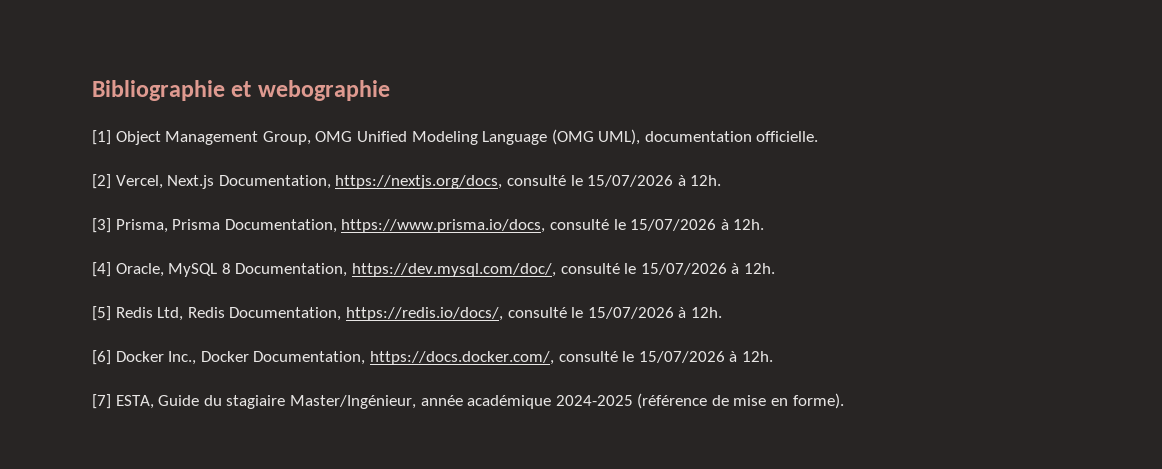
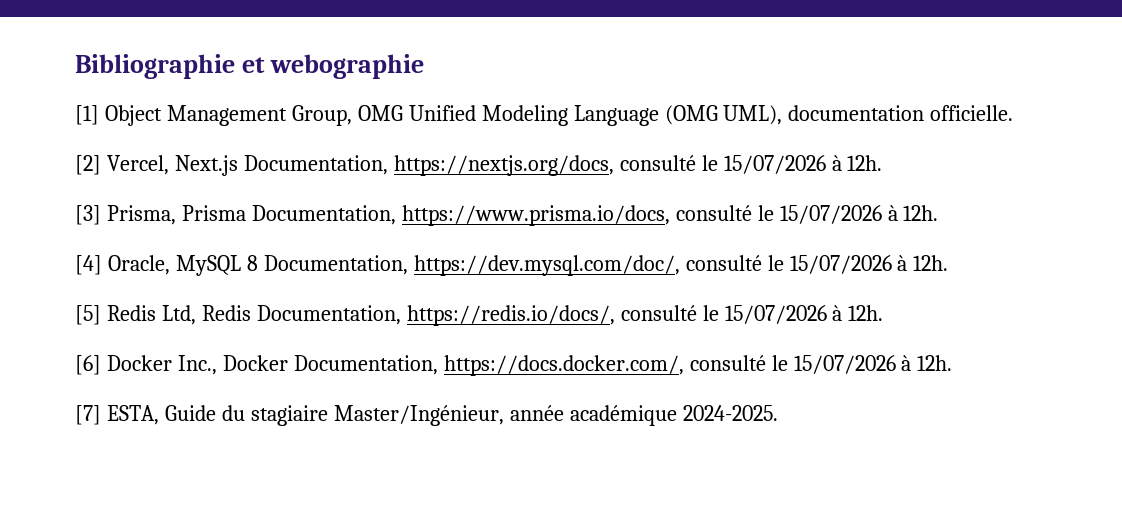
[555,393,844,409] 2024-2025 (référence de mise en forme). -> [682,405,778,421] 2024-2025.

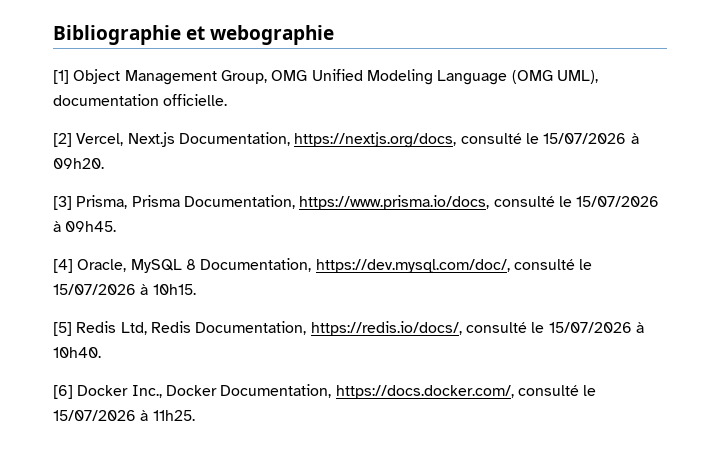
[847,155,883,171] 12h. -> [53,158,104,169] 09h20.
[903,205,939,221] 12h. -> [65,221,117,232] 09h45.
[913,255,949,271] 12h. -> [152,284,196,295] 10h15.
[848,305,884,321] 12h. -> [53,347,101,358] 10h40.
[917,355,953,371] [75,405,778,426] 12h. // [7] ESTA, Guide du stagiaire Master/Ingénieur, année académique 2024-2025. -> [152,410,195,421] 11h25.

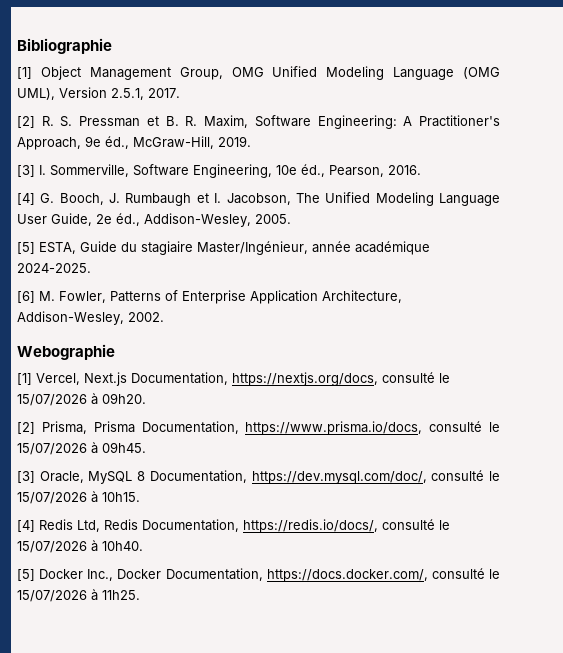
[186,25,335,45] et webographie -> (112, 46) none
[53,94,228,106] [53,133,72,147] documentation officielle. // [2] -> [59,87,180,100] [17,115,500,129] [17,136,251,150] [17,164,421,178] [17,192,501,206] [17,213,291,227] [17,241,430,255] [17,263,91,273] [17,290,402,304] [17,311,164,325] [17,344,115,360] [17,373,32,385] Version 2.5.1, 2017. // [2] R. S. Pressman et B. R. Maxim, Software Engineering: A Practitioner's Approach, 9e éd., McGraw-Hill, 2019. // [3] I. Sommerville, Software Engineering, 10e éd., Pearson, 2016. // [4] G. Booch, J. Rumbaugh et I. Jacobson, The Unified Modeling Language User Guide, 2e éd., Addison-Wesley, 2005. // [5] ESTA, Guide du stagiaire Master/Ingénieur, année académique 2024-2025. // [6] M. Fowler, Patterns of Enterprise Application Architecture, Addison-Wesley, 2002. // Webographie // [1]
[53,196,72,210] [3] -> [17,422,35,434] [2]
[53,259,73,273] [4] -> [17,471,35,483] [3]
[53,322,72,336] [5] -> [17,520,35,532] [4]
[53,385,73,399] [6] -> [17,569,35,581] [5]

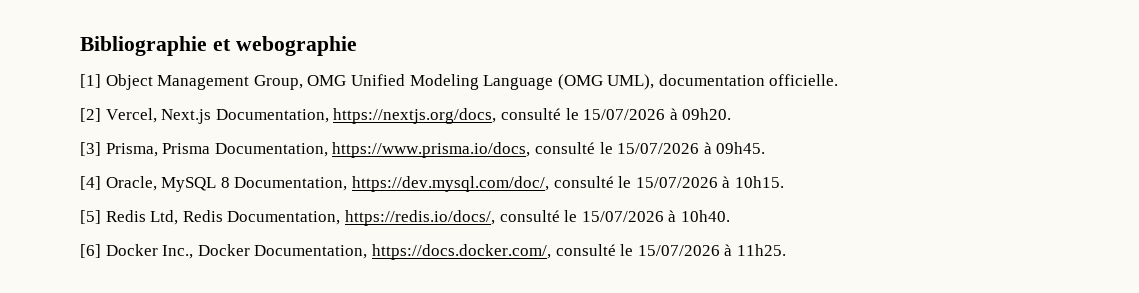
(112, 46) none -> [212,36,357,56] et webographie
[59,87,180,100] [17,115,500,129] [17,136,251,150] [17,164,421,178] [17,192,501,206] [17,213,291,227] [17,241,430,255] [17,263,91,273] [17,290,402,304] [17,311,164,325] [17,344,115,360] [17,373,32,385] Version 2.5.1, 2017. // [2] R. S. Pressman et B. R. Maxim, Software Engineering: A Practitioner's Approach, 9e éd., McGraw-Hill, 2019. // [3] I. Sommerville, Software Engineering, 10e éd., Pearson, 2016. // [4] G. Booch, J. Rumbaugh et I. Jacobson, The Unified Modeling Language User Guide, 2e éd., Addison-Wesley, 2005. // [5] ESTA, Guide du stagiaire Master/Ingénieur, année académique 2024-2025. // [6] M. Fowler, Patterns of Enterprise Application Architecture, Addison-Wesley, 2002. // Webographie // [1] -> [658,74,839,86] [80,108,101,122] documentation officielle. // [2]
[17,422,35,434] [2] -> [80,142,101,156] [3]
[17,471,35,483] [3] -> [80,176,101,190] [4]
[17,520,35,532] [4] -> [80,210,101,224] [5]
[17,569,35,581] [5] -> [80,244,101,258] [6]

